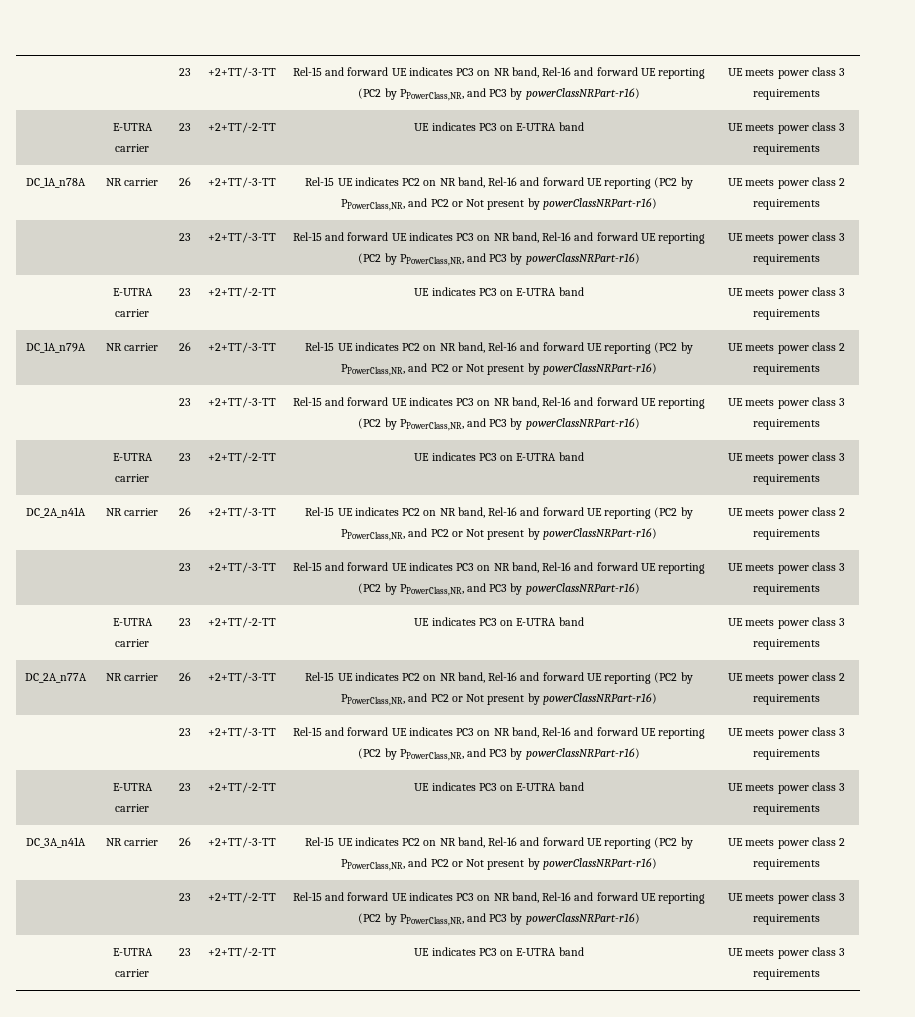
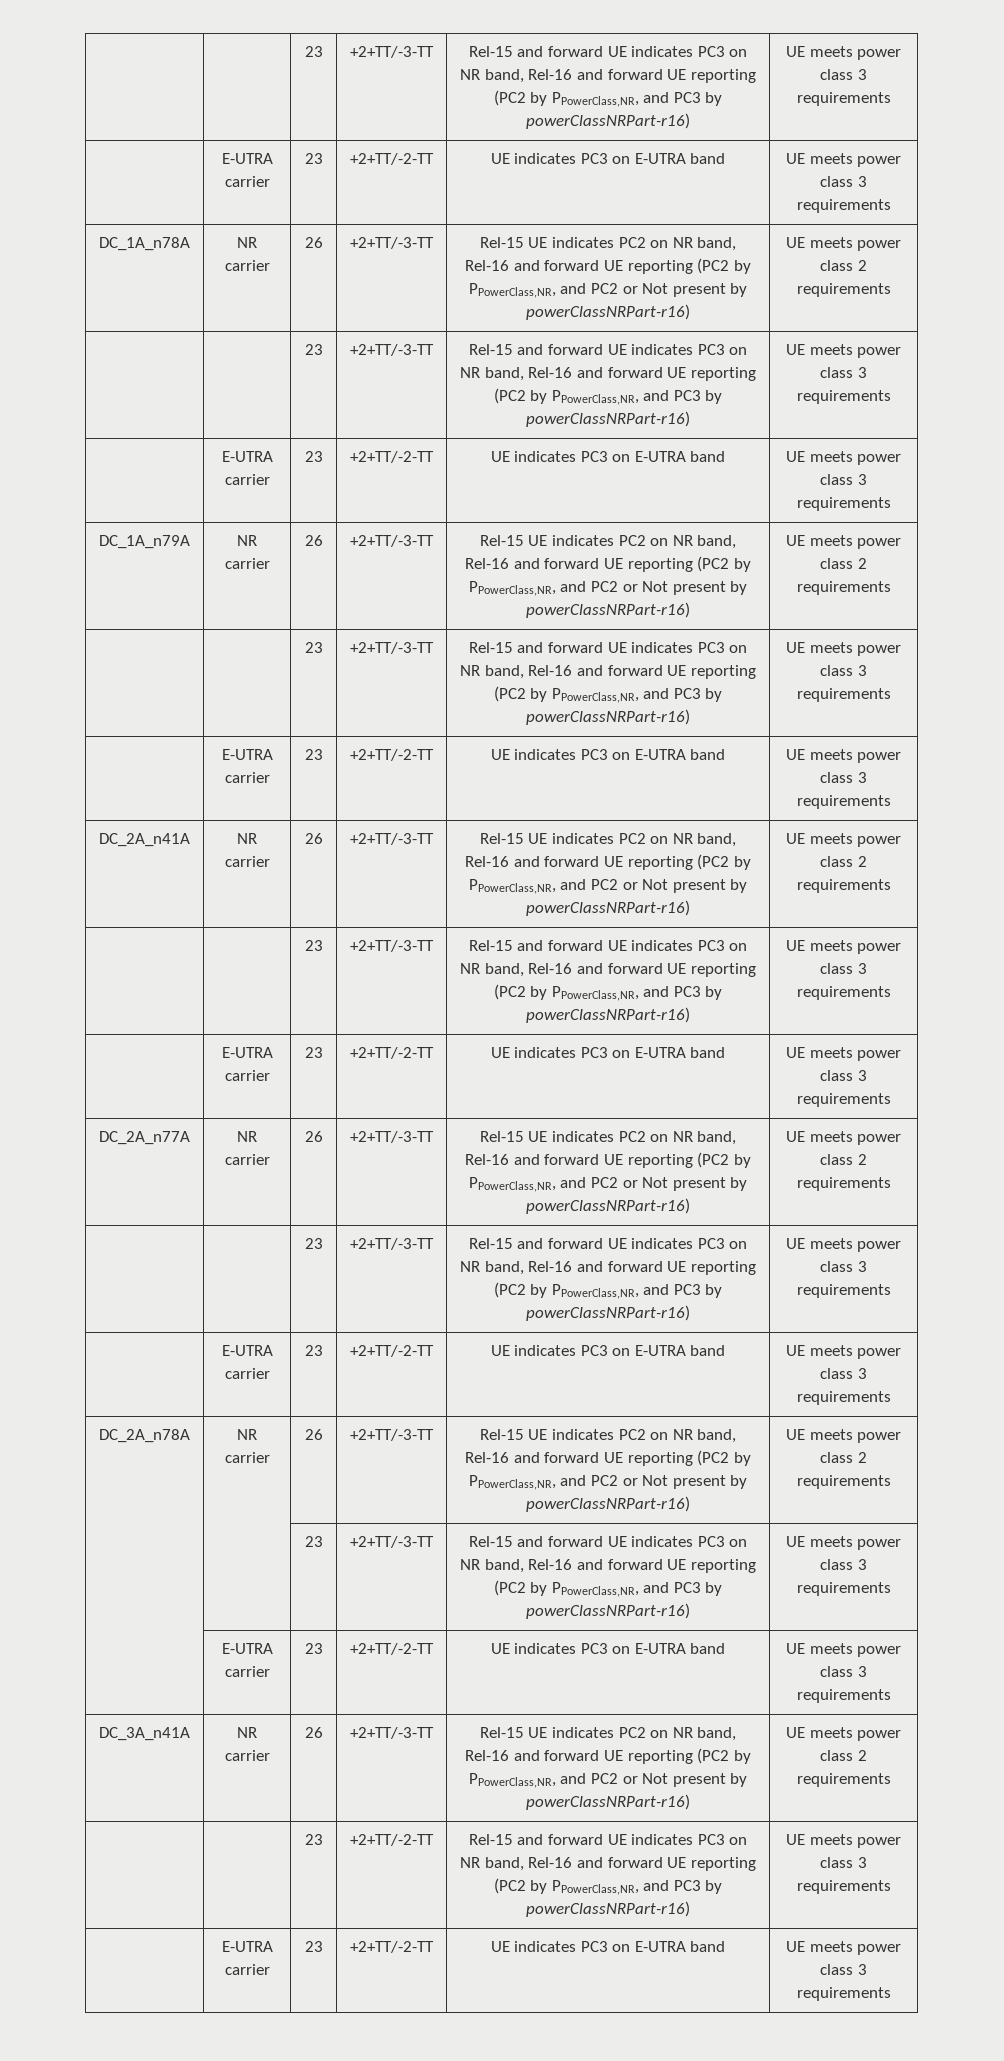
(820, 809) none -> [99,1429,190,1443] [237,1429,257,1440] [224,1452,270,1463] [304,1429,323,1440] [350,1429,434,1441] [479,1429,737,1443] [465,1450,751,1466] [468,1475,748,1490] [526,1496,691,1512] [785,1429,902,1443] [820,1452,867,1463] [796,1475,891,1489] [304,1536,323,1547] [350,1536,434,1548] [468,1536,748,1547] [460,1559,756,1573] [493,1580,723,1597] [526,1603,691,1619] [785,1536,902,1550] [820,1559,867,1570] [796,1582,891,1596] [221,1643,273,1654] [224,1666,270,1677] [304,1643,323,1654] [350,1643,434,1655] [490,1643,726,1654] [785,1643,902,1657] [820,1666,867,1677] [796,1689,891,1703] // DC_2A_n78A | NR carrier | 26 | +2+TT/-3-TT | Rel-15 UE indicates PC2 on NR band, Rel-16 and forward UE reporting (PC2 by PPowerClass,NR, and PC2 or Not present by powerClassNRPart-r16) | UE meets power class 2 requirements // | | 23 | +2+TT/-3-TT | Rel-15 and forward UE indicates PC3 on NR band, Rel-16 and forward UE reporting (PC2 by PPowerClass,NR, and PC3 by powerClassNRPart-r16) | UE meets power class 3 requirements // | E-UTRA carrier | 23 | +2+TT/-2-TT | UE indicates PC3 on E-UTRA band | UE meets power class 3 requirements

